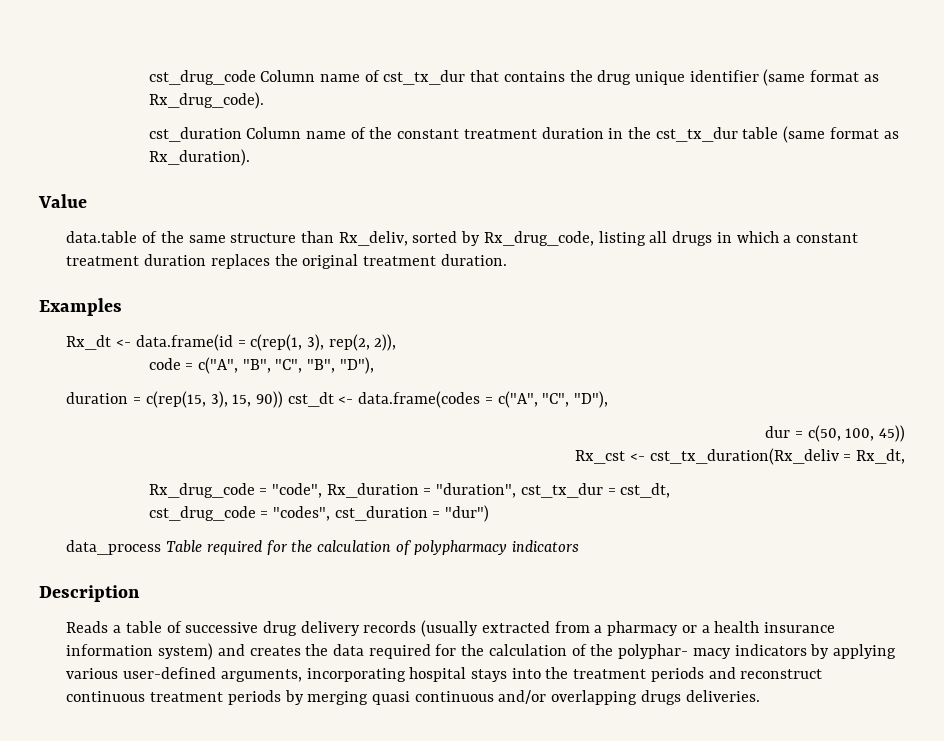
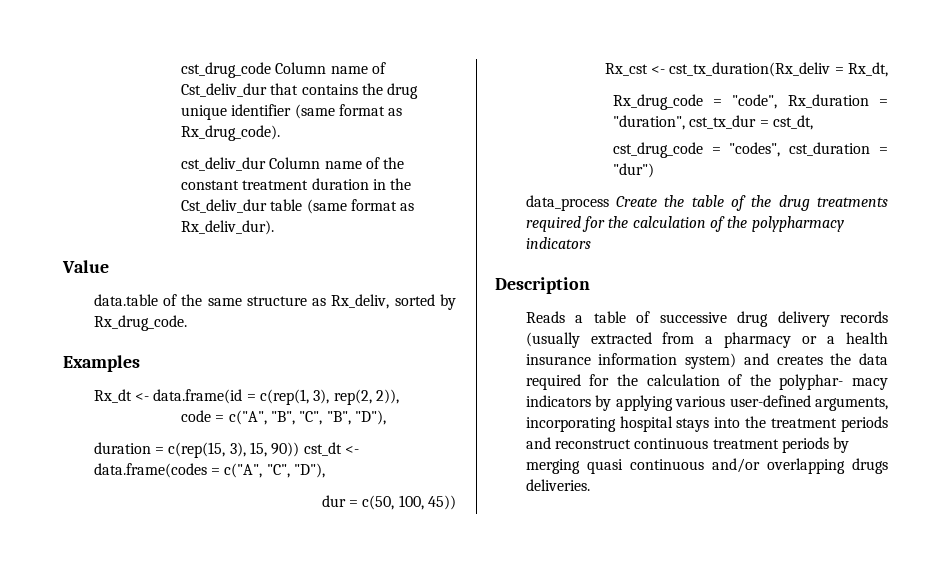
[383,70,466,85] cst_tx_dur -> [180,83,267,97] Cst_deliv_dur
[148,127,242,142] cst_duration -> [180,157,266,171] cst_deliv_dur
[655,127,738,142] cst_tx_dur -> [180,199,267,213] Cst_deliv_dur
[148,149,250,166] Rx_duration). -> [180,220,274,235] Rx_deliv_dur).
[301,231,335,243] than -> [312,298,327,306] as
[483,231,858,246] [66,254,507,269] Rx_drug_code, listing all drugs in which a constant treatment duration replaces the original treatment duration. -> [93,315,187,331] Rx_drug_code.
[166,540,411,555] Table required for the calculation of -> [615,195,888,211] [525,216,748,232] Create the table of the drug treatments required for the calculation of the

